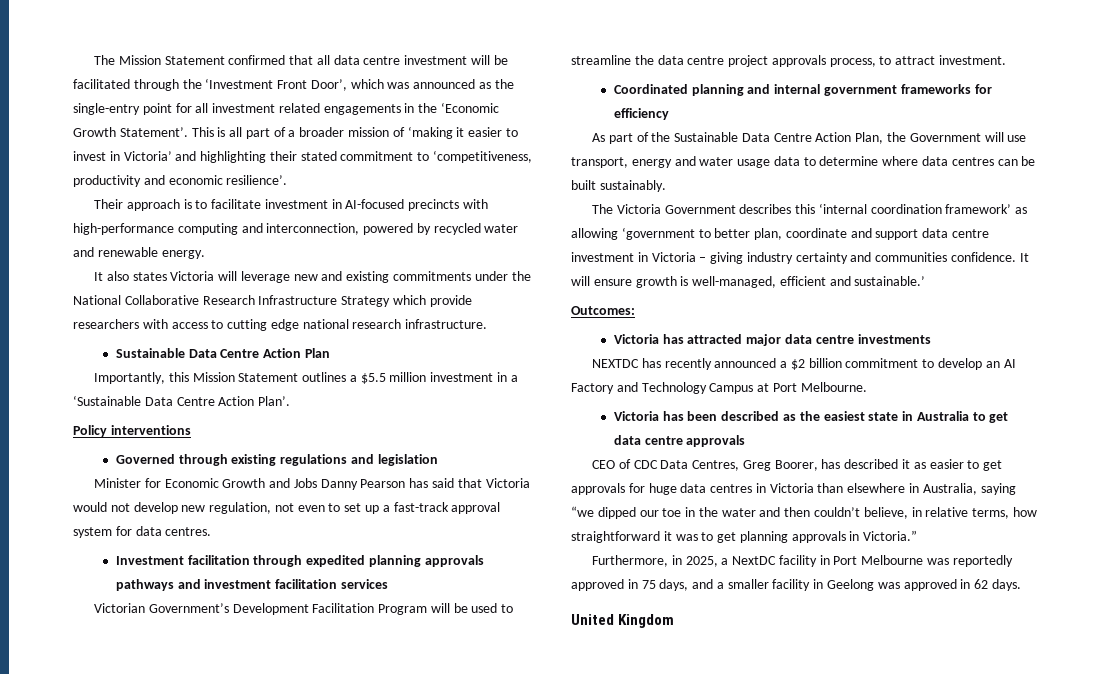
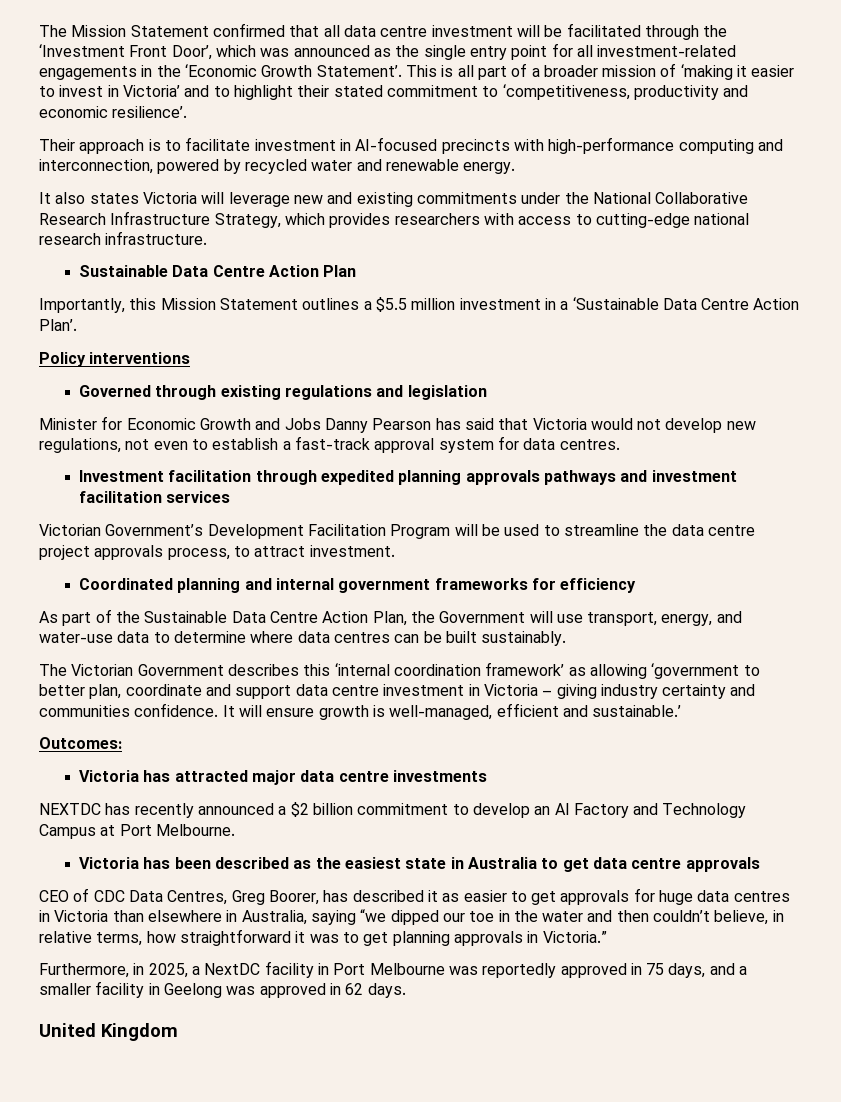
[73,103,140,115] single-entry -> [423,45,507,60] single entry
[212,103,320,113] investment related -> [597,45,737,57] investment-related
[200,151,267,163] highlighting -> [213,85,293,100] to highlight
[341,295,472,307] Strategy which provide -> [214,213,391,228] Strategy, which provides
[227,319,299,331] cutting edge -> [595,213,690,228] cutting-edge
[209,502,272,514] regulation, -> [39,438,121,453] regulations,
[344,503,380,514] set up -> [212,438,279,450] establish
[631,156,771,168] energy and water usage -> [661,611,742,626] [39,632,113,643] energy, and water-use
[616,204,661,214] Victoria -> [71,664,134,676] Victorian

